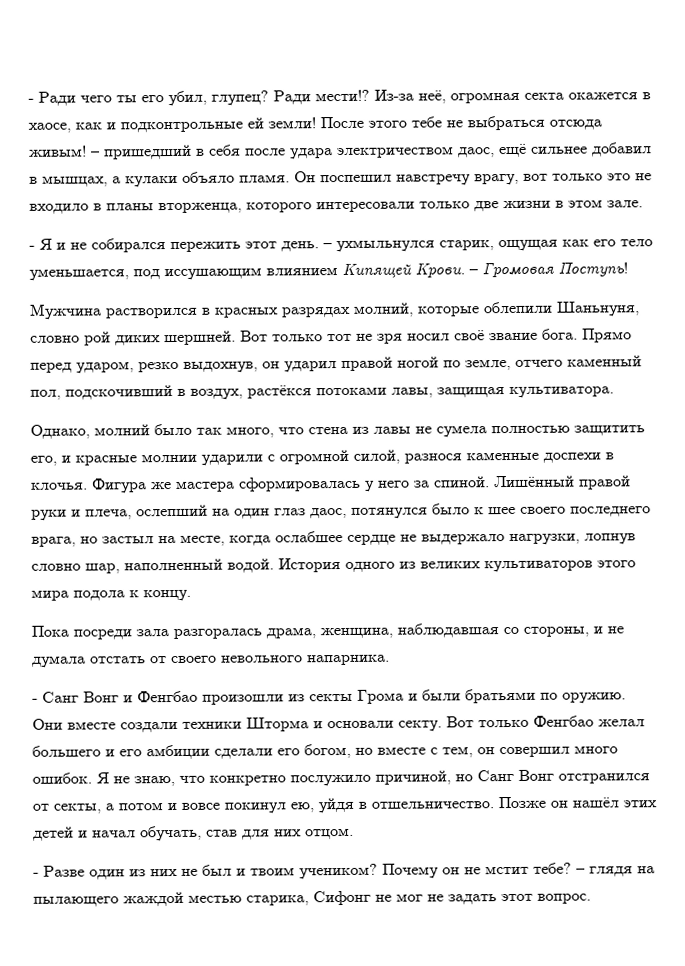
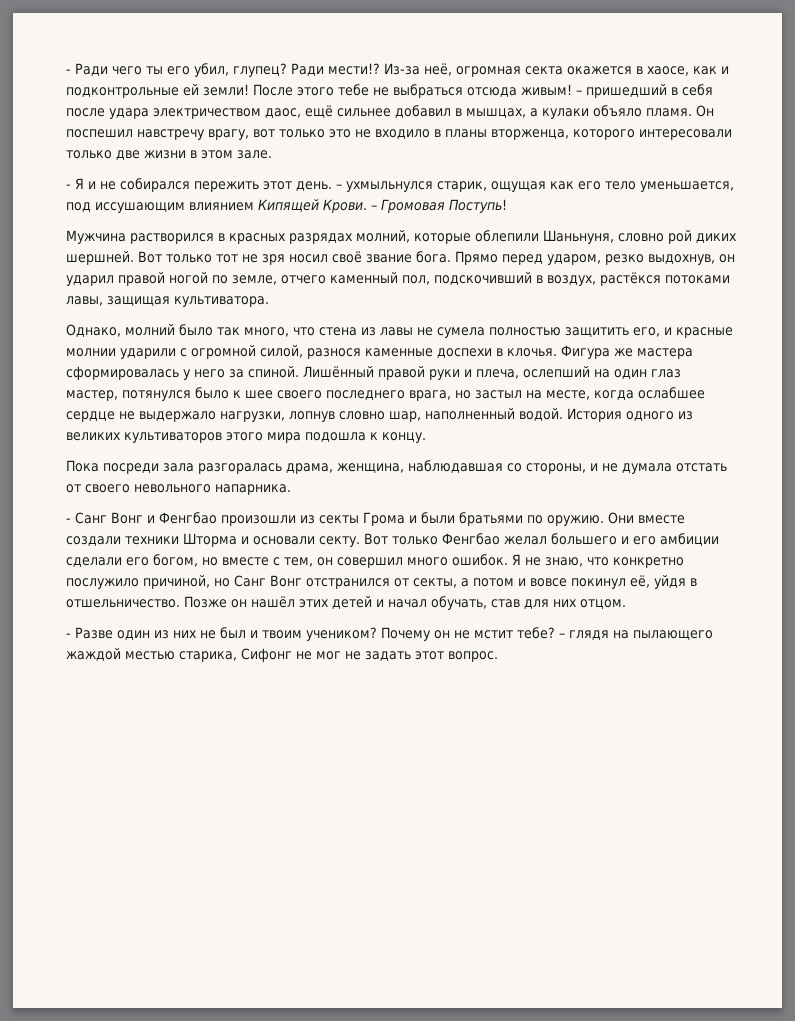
[310,507,347,519] даос, -> [66,390,118,401] мастер,
[73,590,125,601] подола -> [305,432,366,442] подошла
[290,802,314,813] ею, -> [630,575,650,588] её,

